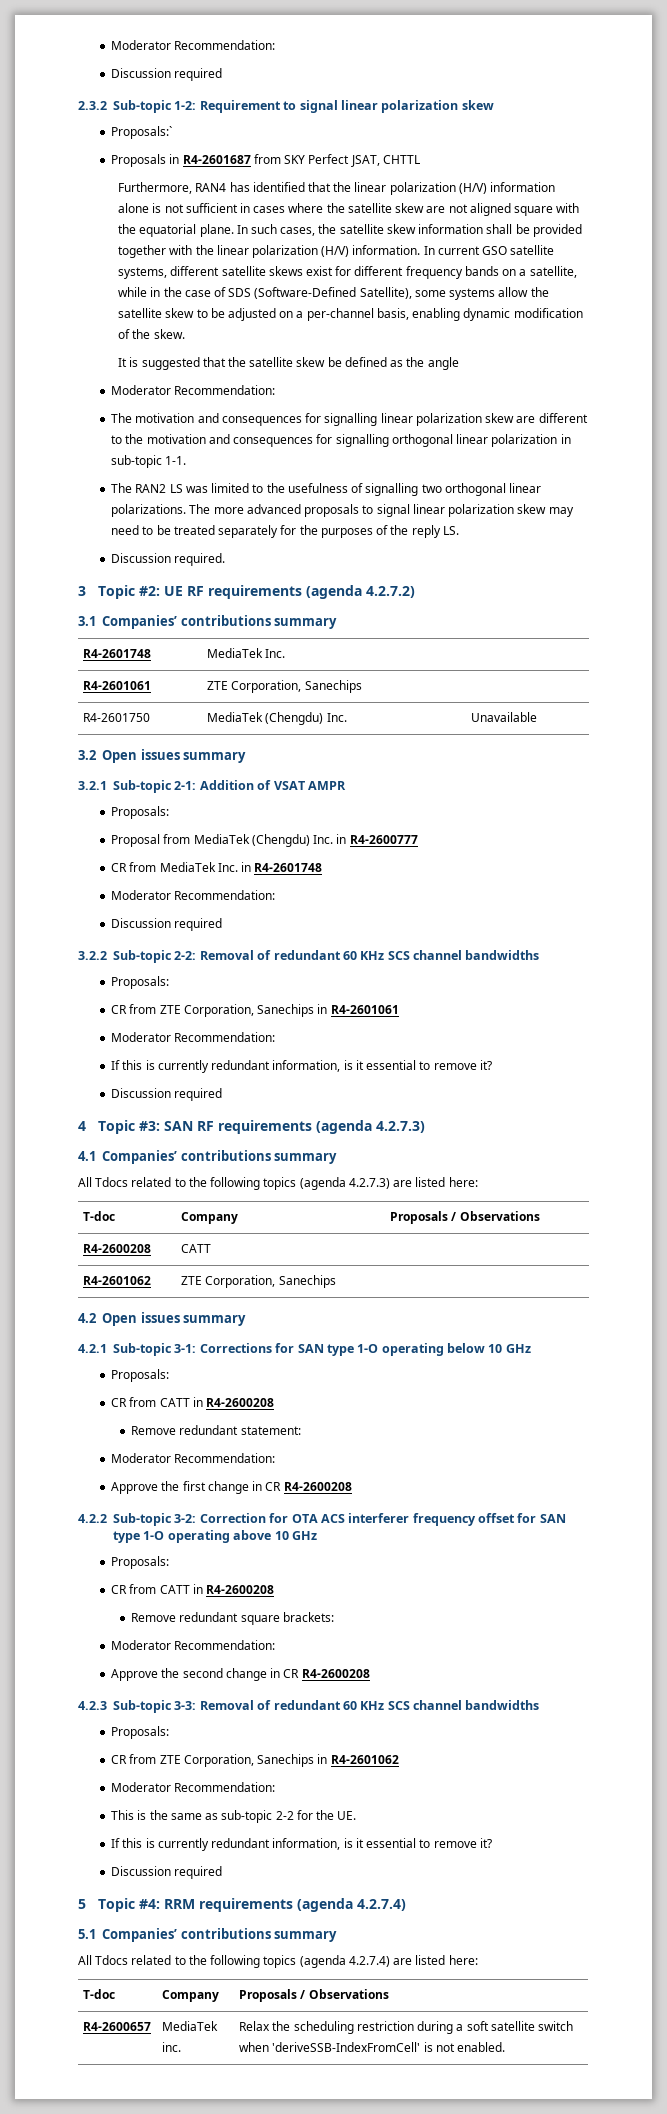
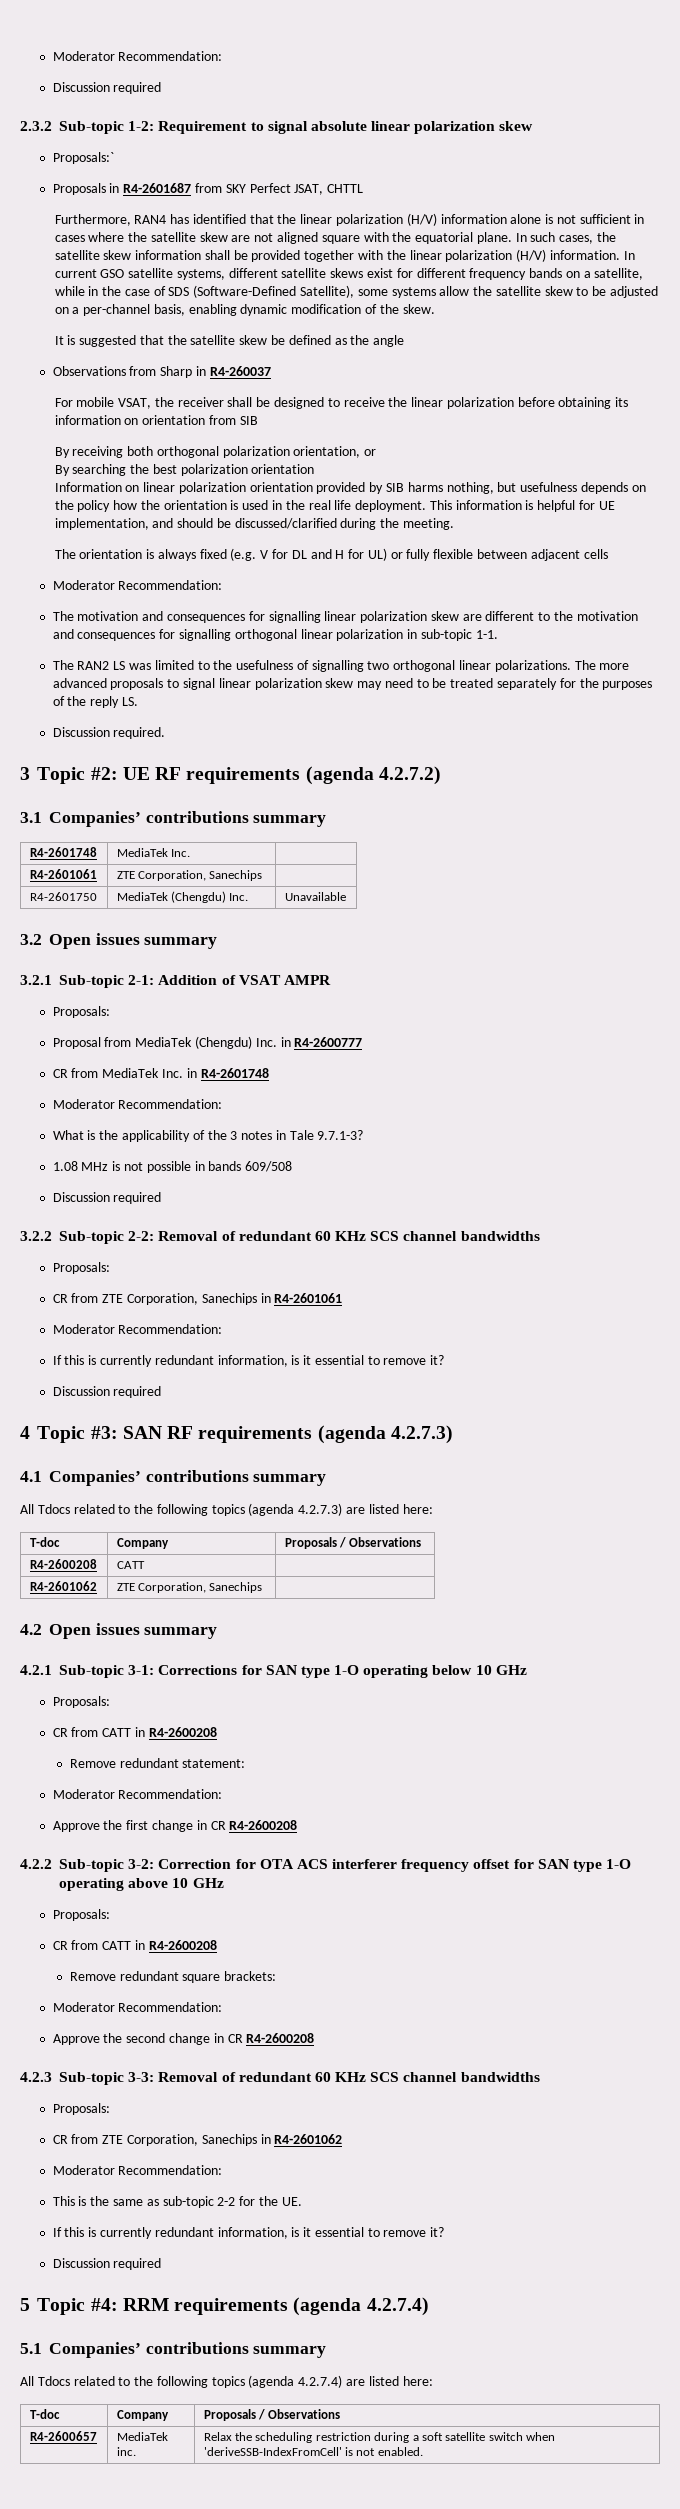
(338, 106) none -> [310,121,367,131] absolute
(459, 363) none -> [52,366,271,378] [54,397,629,409] [54,415,258,425] [54,446,377,458] [54,464,315,476] [54,482,646,494] [54,500,615,512] [54,518,454,530] [54,548,608,561] // Observations from Sharp in R4-260037 // For mobile VSAT, the receiver shall be designed to receive the linear polarization before obtaining its information on orientation from SIB // By receiving both orthogonal polarization orientation, or // By searching the best polarization orientation // Information on linear polarization orientation provided by SIB harms nothing, but usefulness depends on the policy how the orientation is used in the real life deployment. This information is helpful for UE implementation, and should be discussed/clarified during the meeting. // The orientation is always fixed (e.g. V for DL and H for UL) or fully flexible between adjacent cells
(276, 895) none -> [52,1130,364,1142] [52,1161,293,1173] // What is the applicability of the 3 notes in Tale 9.7.1-3? // 1.08 MHz is not possible in bands 609/508

